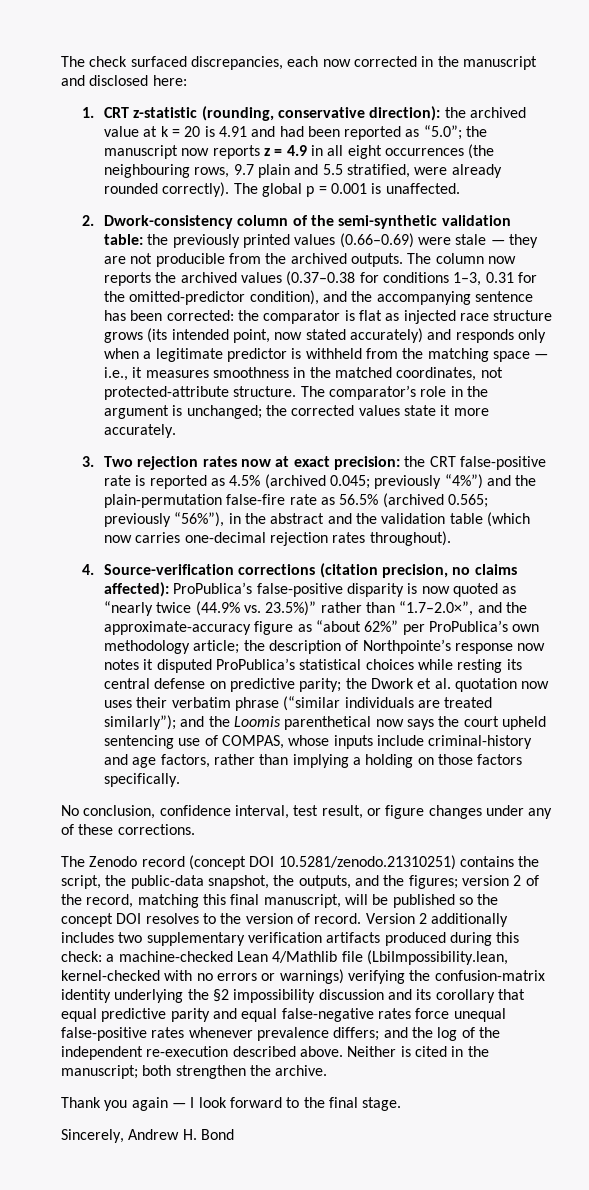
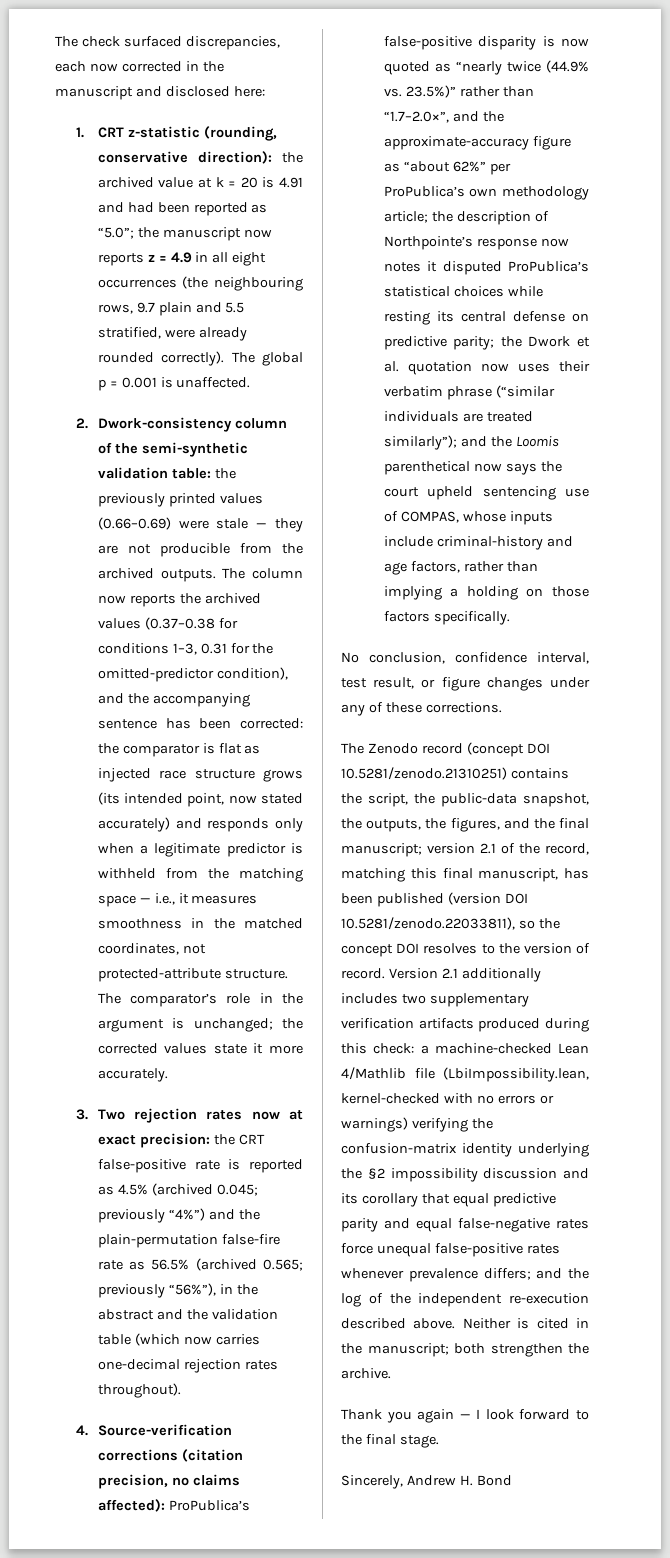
[354,875,522,889] and the figures; version 2 -> [425,818,589,832] [341,843,496,857] the figures, and the final manuscript; version 2.1
[344,894,455,908] will be published -> [564,868,589,879] [341,892,528,907] [341,917,515,930] has been published (version DOI 10.5281/zenodo.22033811),
[418,913,427,924] 2 -> [441,968,458,979] 2.1

